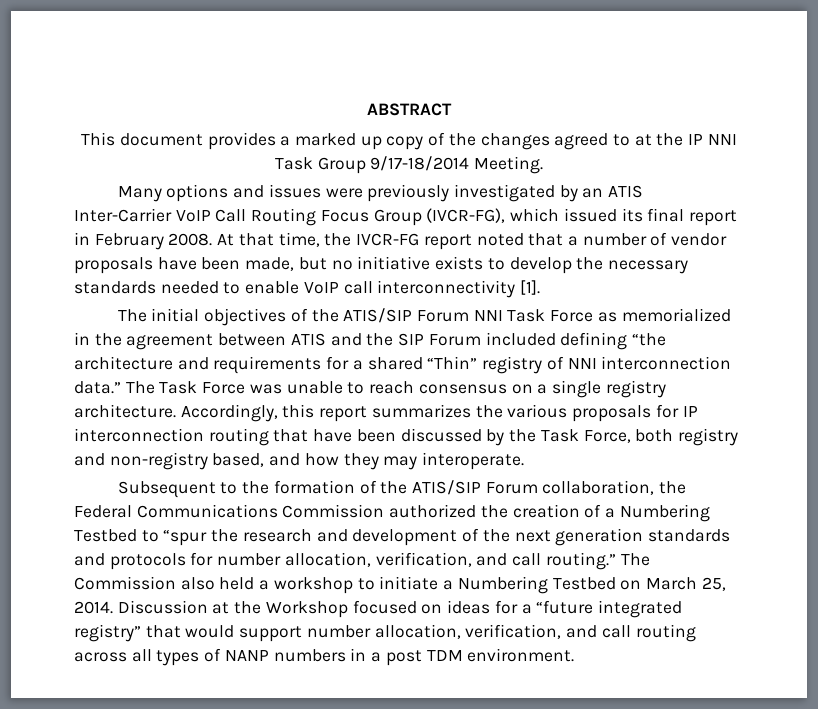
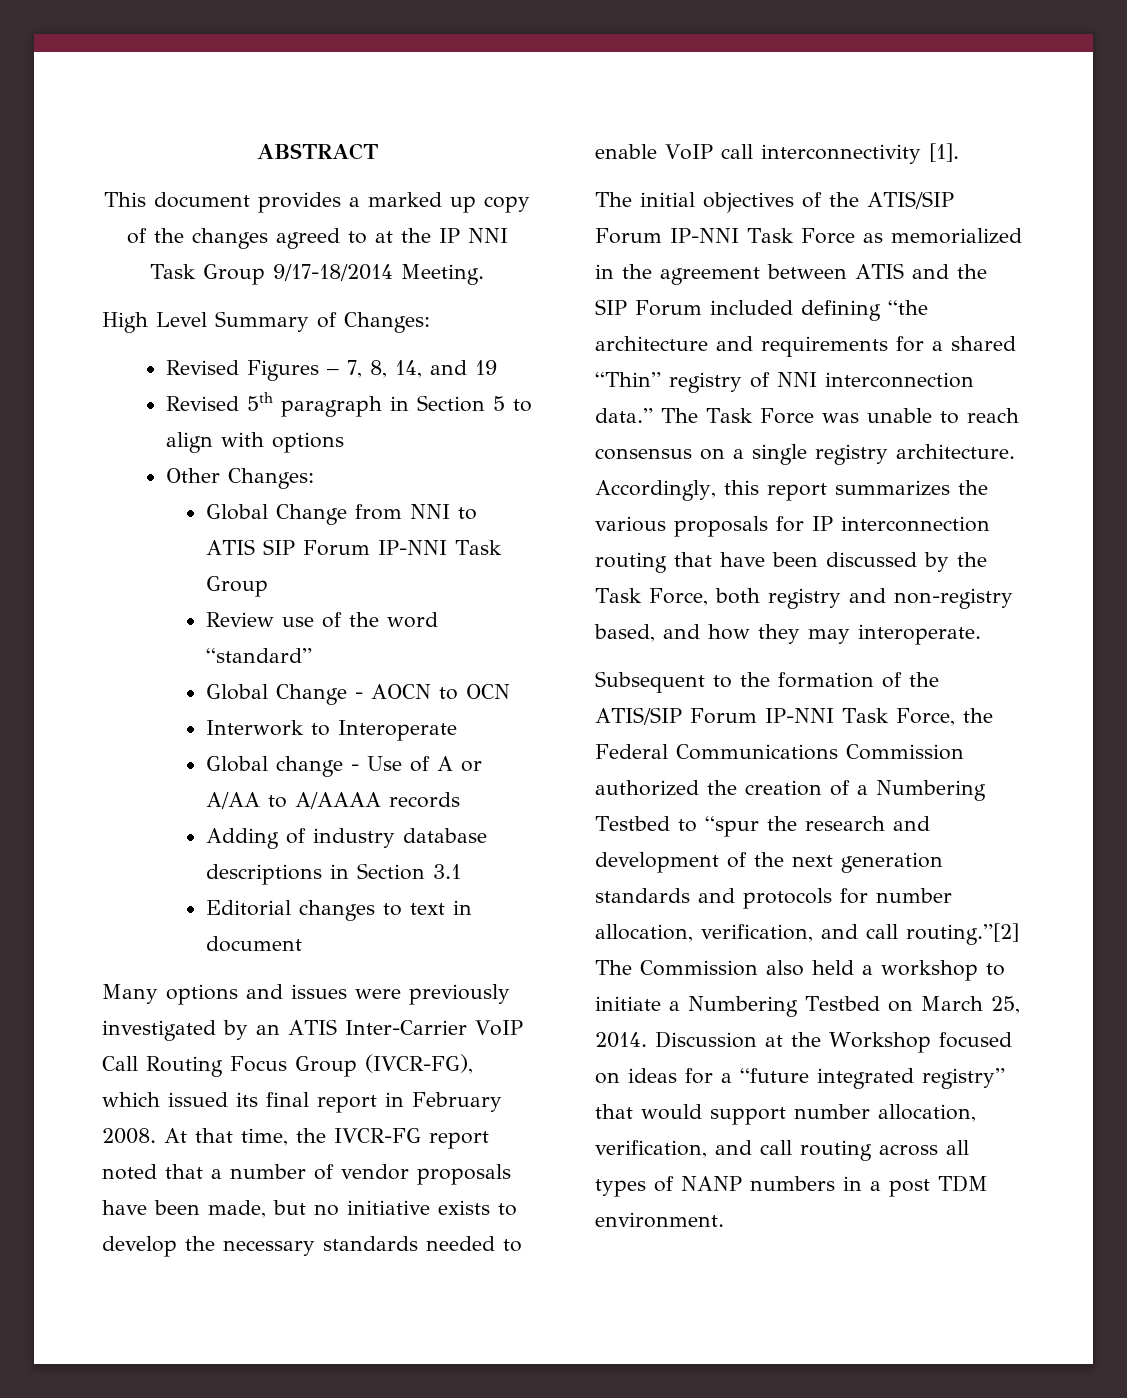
(544, 165) none -> [102,311,430,333] [165,360,497,381] [165,392,532,417] [165,432,344,453] [165,468,314,489] [206,504,478,525] [206,539,503,556] [206,576,269,597] [206,612,439,628] [206,648,313,663] [206,684,511,705] [206,720,458,741] [206,756,483,777] [206,792,461,809] [206,828,488,849] [206,863,462,885] [206,900,473,921] [206,936,303,952] // High Level Summary of Changes: // Revised Figures – 7, 8, 14, and 19 // Revised 5th paragraph in Section 5 to align with options // Other Changes: // Global Change from NNI to ATIS SIP Forum IP-NNI Task Group // Review use of the word “standard” // Global Change - AOCN to OCN // Interwork to Interoperate // Global change - Use of A or A/AA to A/AAAA records // Adding of industry database descriptions in Section 3.1 // Editorial changes to text in document
[473,310,503,321] NNI -> [670,228,739,243] IP-NNI
[542,480,655,495] collaboration, -> [764,708,955,726] IP-NNI Task Force,
[545,552,616,570] routing.” -> [906,923,1019,945] routing.”[2]

